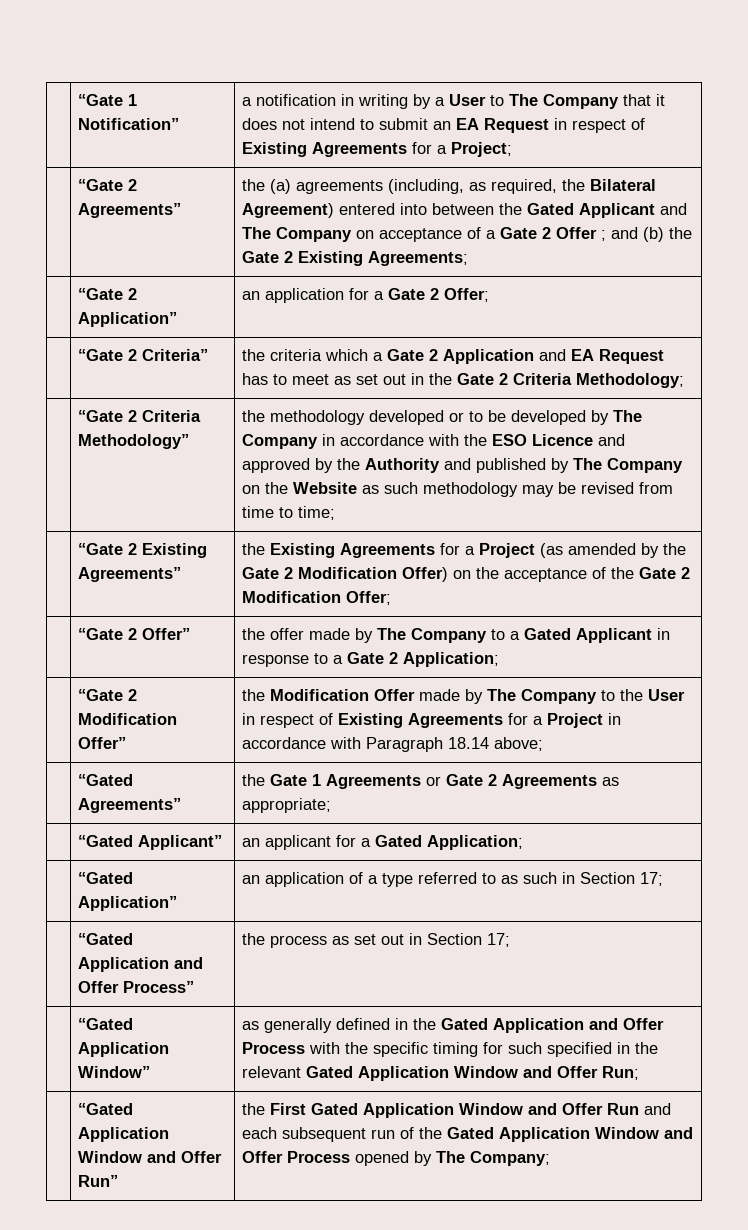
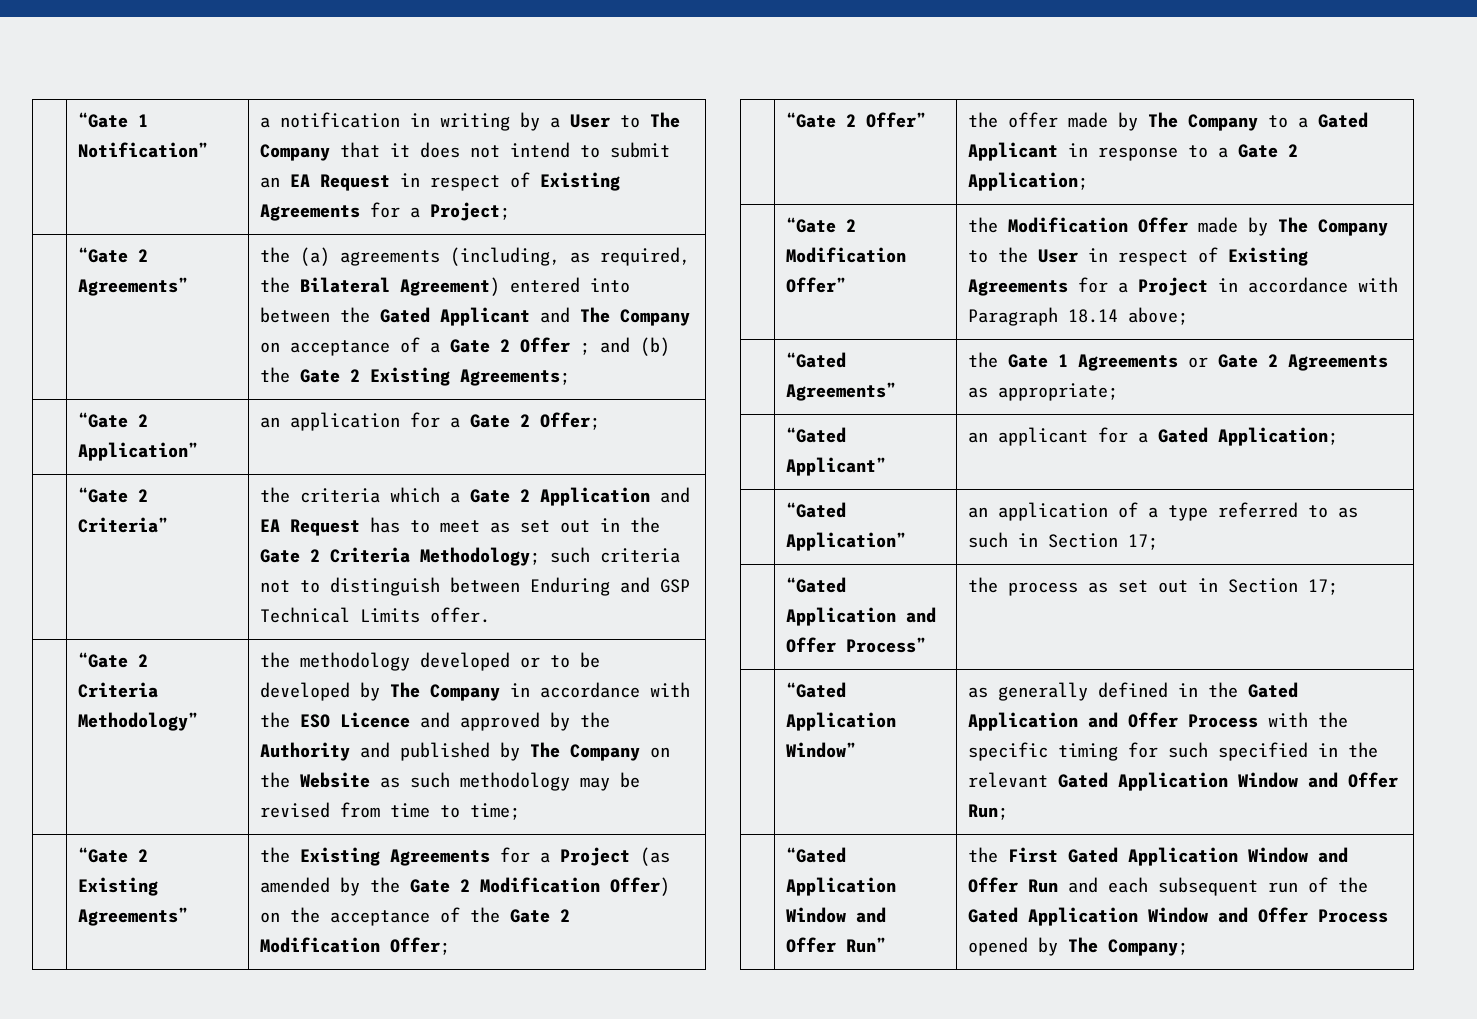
(685, 380) none -> [550,547,681,563] [260,577,691,596] [260,607,491,623] such criteria not to distinguish between Enduring and GSP Technical Limits offer.

